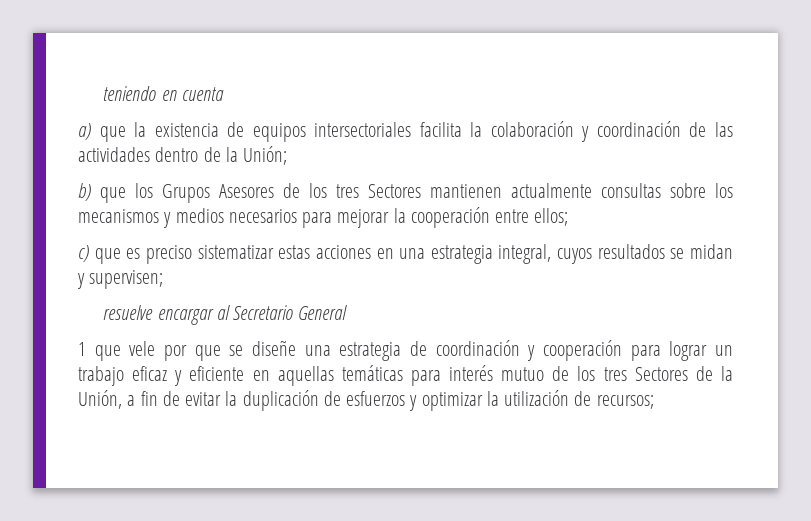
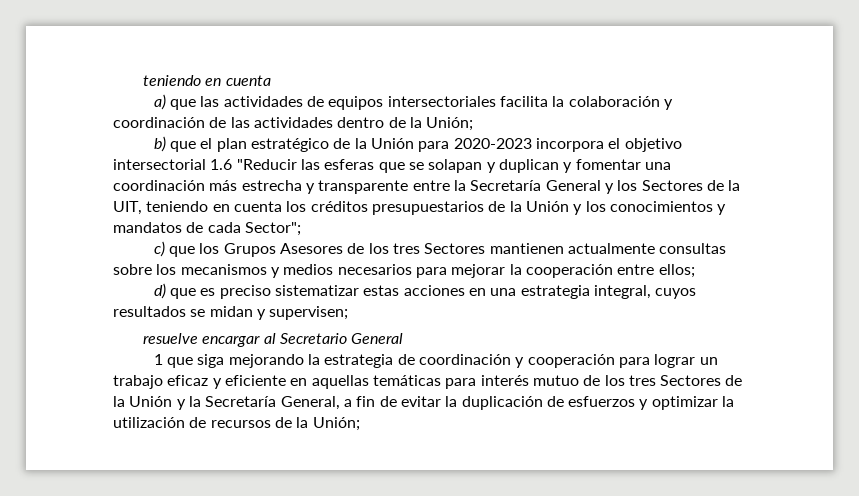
[134,122,219,137] la existencia -> [200,96,303,107] las actividades
(126, 195) none -> [200,138,682,152] [113,159,671,173] [113,180,741,194] [113,201,727,215] [113,222,301,236] [153,241,196,257] el plan estratégico de la Unión para 2020-2023 incorpora el objetivo intersectorial 1.6 "Reducir las esferas que se solapan y duplican y fomentar una coordinación más estrecha y transparente entre la Secretaría General y los Sectores de la UIT, teniendo en cuenta los créditos presupuestarios de la Unión y los conocimientos y mandatos de cada Sector"; // c) que
[78,245,89,262] c) -> [153,283,166,299] d)
[129,340,331,361] vele por que se diseñe una -> [197,354,320,368] siga mejorando la
[78,390,122,409] Unión, -> [129,396,340,410] Unión y la Secretaría General,
[596,395,654,409] recursos; -> [210,417,360,431] recursos de la Unión;

